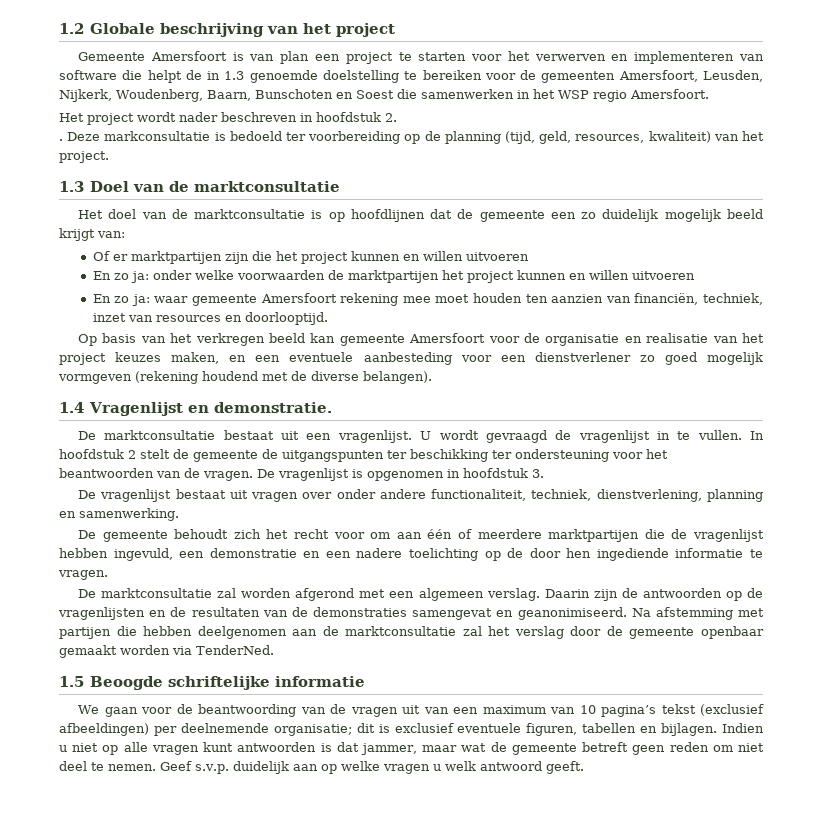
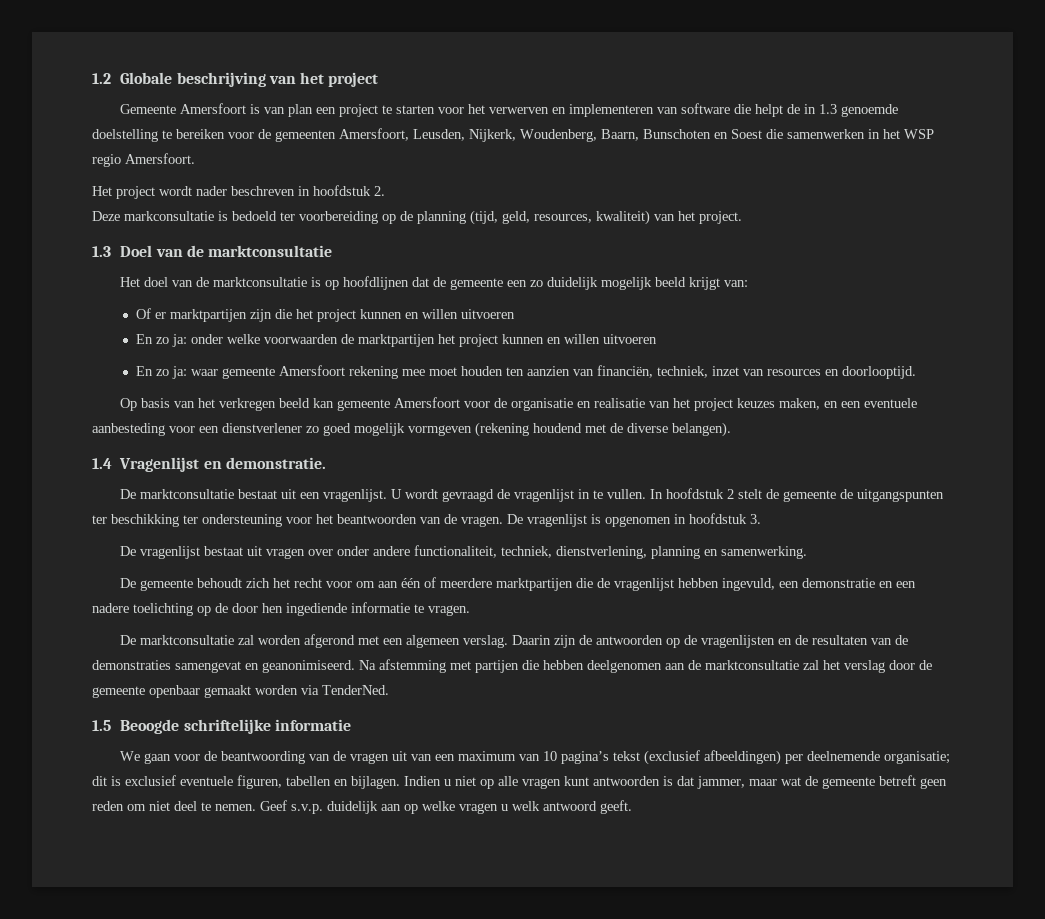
[59,139,63,141] . -> (385, 191) none

